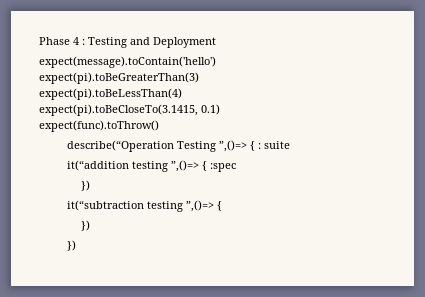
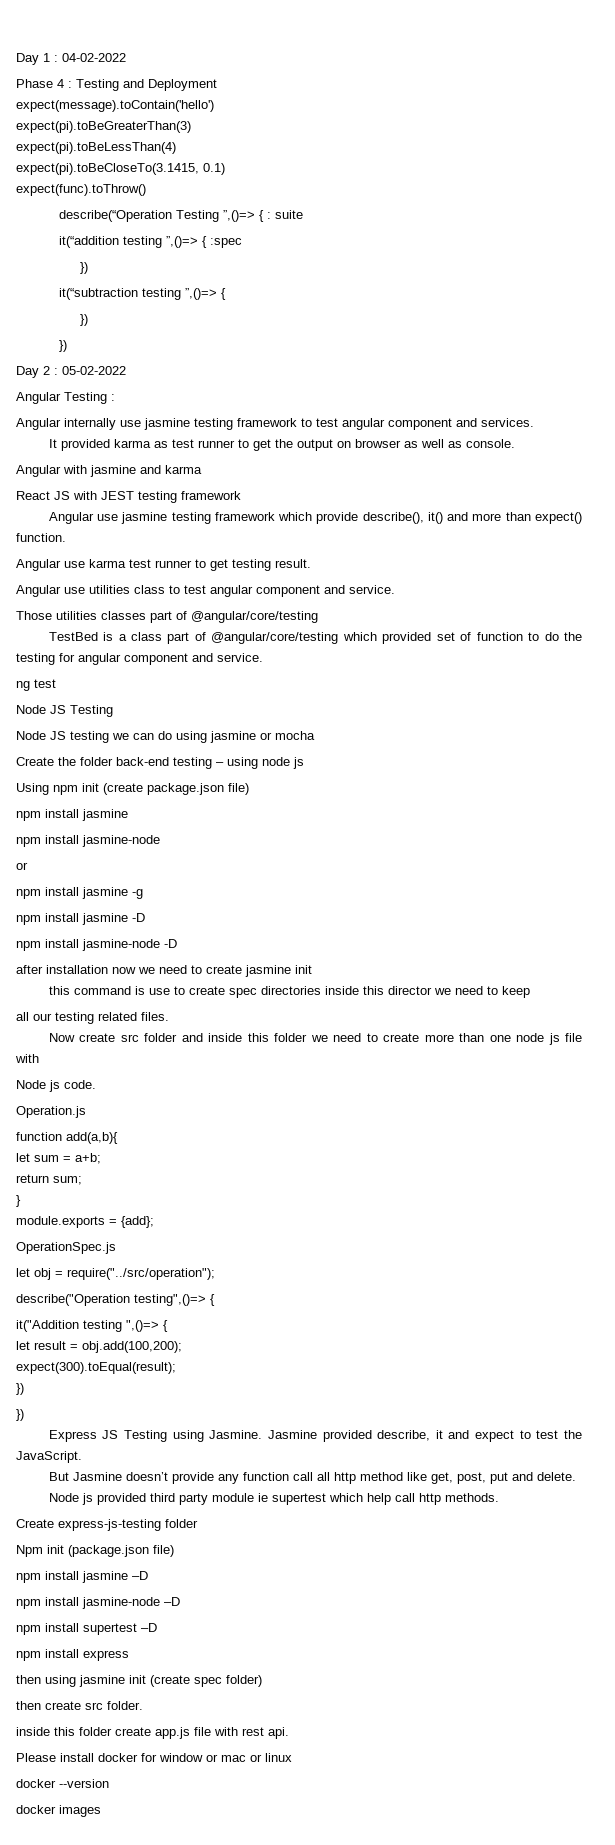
(39, 41) none -> [16,53,126,65] Day 1 : 04-02-2022 //
(77, 245) none -> [16,366,126,378] [16,392,115,404] [16,418,534,430] [48,439,515,451] [16,465,202,477] [16,491,241,503] [48,512,582,524] [16,533,66,542] [16,559,311,571] [16,585,395,597] [16,611,318,623] [48,632,582,644] [16,653,263,665] [16,679,56,691] [16,705,113,717] [16,731,315,743] [16,757,304,769] [16,783,249,795] [16,809,128,821] [16,835,160,847] [16,862,28,870] [16,887,143,899] [16,913,145,925] [16,939,177,951] [16,965,312,977] [48,986,530,998] [16,1012,169,1024] [48,1033,582,1045] [15,1054,39,1063] [16,1080,96,1092] [16,1106,86,1118] [16,1132,118,1144] [16,1153,101,1164] [16,1174,82,1185] [16,1195,21,1207] [16,1216,154,1228] [16,1242,116,1254] [16,1268,215,1280] [16,1294,215,1306] [16,1320,168,1332] [16,1341,182,1353] [16,1362,176,1374] [16,1383,24,1395] [16,1409,24,1421] [48,1430,582,1442] [16,1451,82,1463] [48,1472,576,1484] [48,1493,499,1505] [16,1519,198,1531] [16,1545,174,1557] [16,1571,148,1583] [16,1597,180,1609] [16,1623,157,1635] [16,1649,129,1661] [16,1675,262,1687] [16,1701,143,1710] [16,1727,289,1739] [16,1753,292,1762] [16,1779,109,1788] [16,1805,101,1817] // Day 2 : 05-02-2022 // Angular Testing : // Angular internally use jasmine testing framework to test angular component and services. // It provided karma as test runner to get the output on browser as well as console. // Angular with jasmine and karma // React JS with JEST testing framework // Angular use jasmine testing framework which provide describe(), it() and more than expect() function. // Angular use karma test runner to get testing result. // Angular use utilities class to test angular component and service. // Those utilities classes part of @angular/core/testing // TestBed is a class part of @angular/core/testing which provided set of function to do the testing for angular component and service. // ng test // Node JS Testing // Node JS testing we can do using jasmine or mocha // Create the folder back-end testing – using node js // Using npm init (create package.json file) // npm install jasmine // npm install jasmine-node // or // npm install jasmine -g // npm install jasmine -D // npm install jasmine-node -D // after installation now we need to create jasmine init // this command is use to create spec directories inside this director we need to keep // all our testing related files. // Now create src folder and inside this folder we need to create more than one node js file with // Node js code. // Operation.js // function add(a,b){ // let sum = a+b; // return sum; // } // module.exports = {add}; // OperationSpec.js // let obj = require("../src/operation"); // describe("Operation testing",()=> { // it("Addition testing ",()=> { // let result = obj.add(100,200); // expect(300).toEqual(result); // }) // }) // Express JS Testing using Jasmine. Jasmine provided describe, it and expect to test the JavaScript. // But Jasmine doesn’t provide any function call all http method like get, post, put and delete. // Node js provided third party module ie supertest which help call http methods. // Create express-js-testing folder // Npm init (package.json file) // npm install jasmine –D // npm install jasmine-node –D // npm install supertest –D // npm install express // then using jasmine init (create spec folder) // then create src folder. // inside this folder create app.js file with rest api. // Please install docker for window or mac or linux // docker --version // docker images

